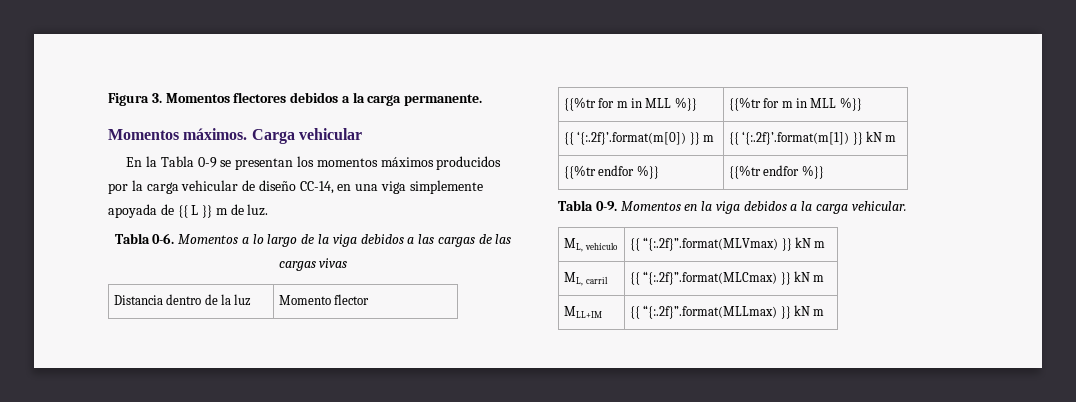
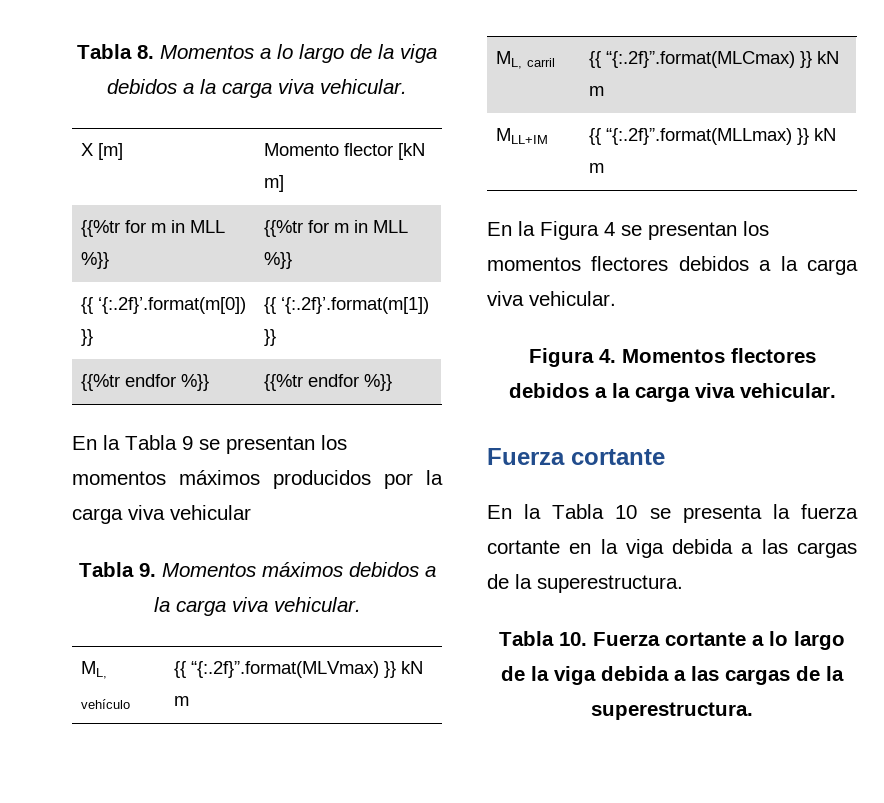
[108,92,483,106] [108,128,362,144] [126,156,502,170] [108,180,483,194] [108,204,269,218] [114,233,175,244] Figura 3. Momentos flectores debidos a la carga permanente. // Momentos máximos. Carga vehicular // En la Tabla 0-9 se presentan los momentos máximos producidos por la carga vehicular de diseño CC-14, en una viga simplemente apoyada de {{ L }} m de luz. // Tabla 0-6. -> [77,44,154,59] Tabla 8.
[418,234,512,247] [278,258,348,271] [113,294,252,306] las cargas de las cargas vivas // Distancia dentro de la luz -> [200,79,407,98] [81,143,124,160] la carga viva vehicular. // X [m]
(370, 299) none -> [398,143,426,160] [264,175,285,192] [kN m]
[702,135,714,142] m -> (94, 337) none
[865,131,897,142] kN m -> (277, 337) none
[558,200,849,214] Tabla 0-9. Momentos en la viga debidos a la carga -> [72,435,347,454] [72,470,443,489] [72,505,251,524] [78,562,436,577] [153,597,268,616] En la Tabla 9 se presentan los momentos máximos producidos por la carga viva vehicular // Tabla 9. Momentos máximos debidos a la carga viva
(825, 312) none -> [487,221,769,240] [487,256,858,275] [487,291,616,306] [528,348,816,367] [508,383,836,402] [487,448,665,465] [487,504,858,523] [487,539,857,558] [487,574,683,593] [499,631,845,650] [501,666,844,685] [591,702,753,720] // En la Figura 4 se presentan los momentos flectores debidos a la carga viva vehicular. // Figura 4. Momentos flectores debidos a la carga viva vehicular. // Fuerza cortante // En la Tabla 10 se presenta la fuerza cortante en la viga debida a las cargas de la superestructura. // Tabla 10. Fuerza cortante a lo largo de la viga debida a las cargas de la superestructura.

